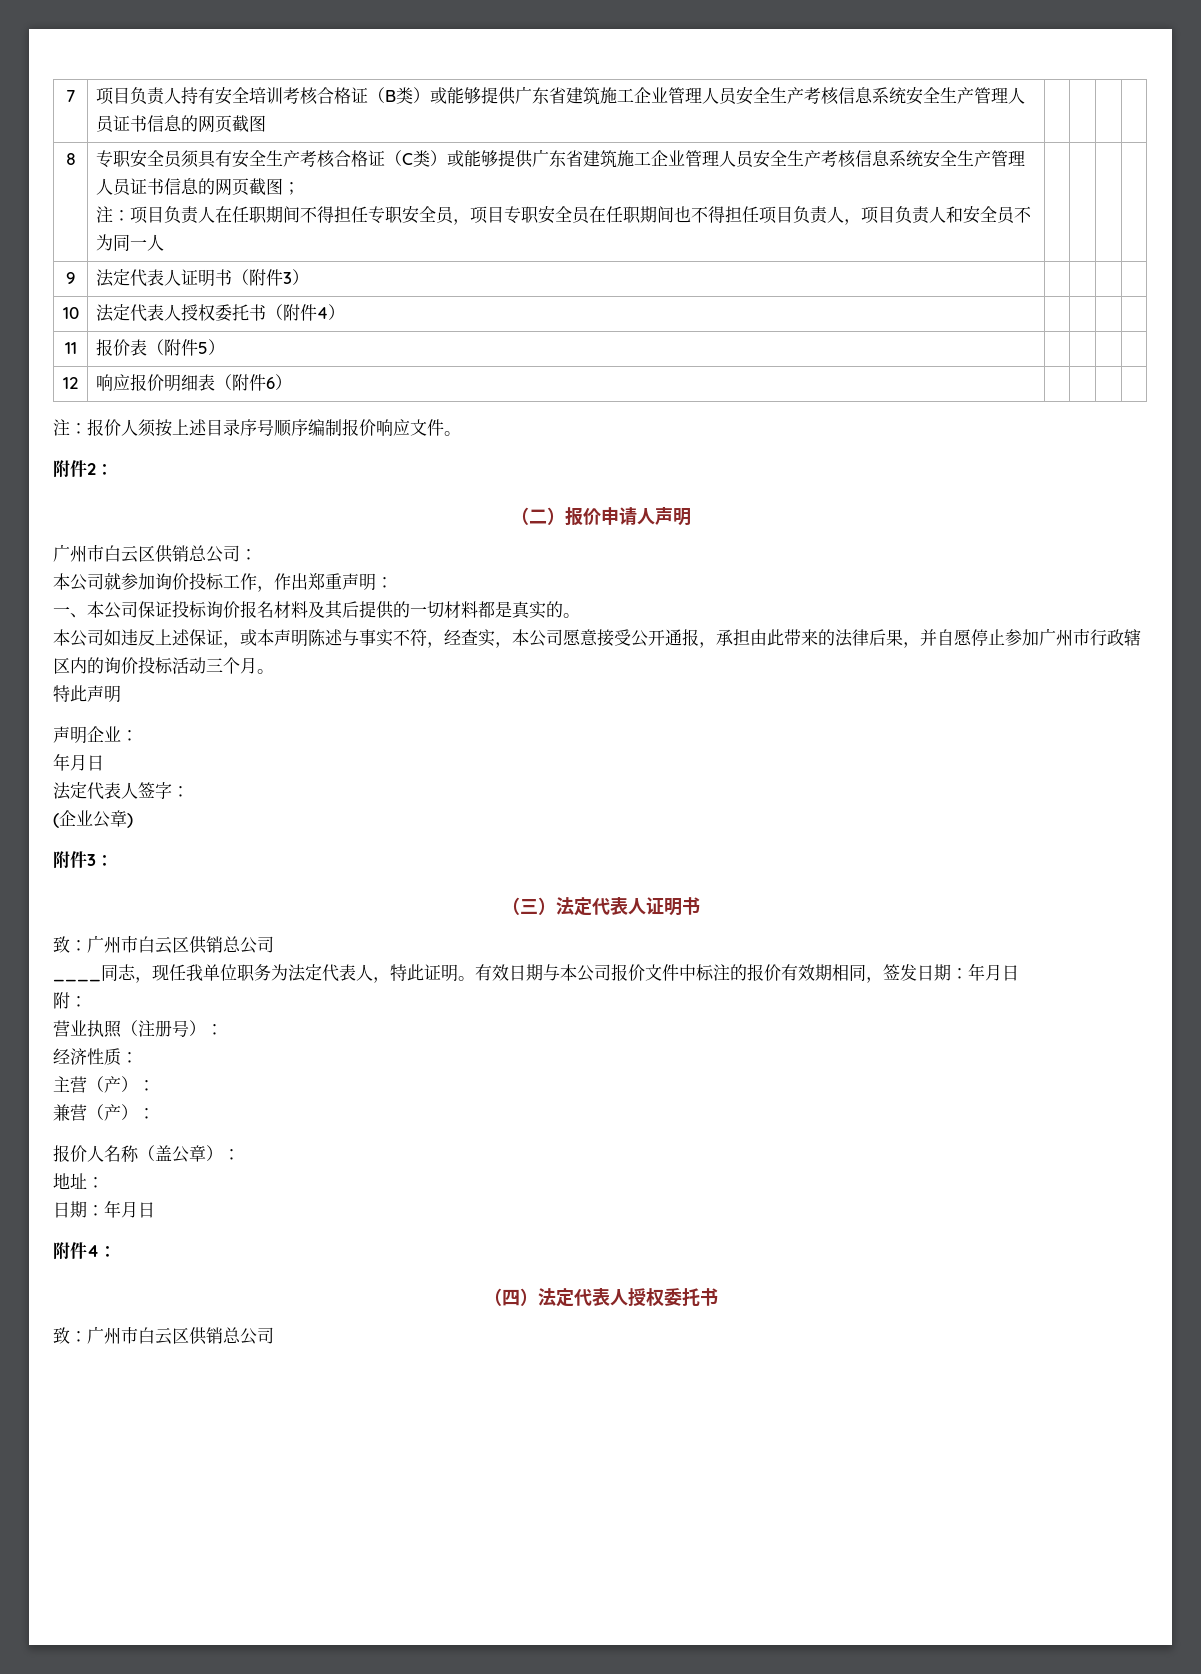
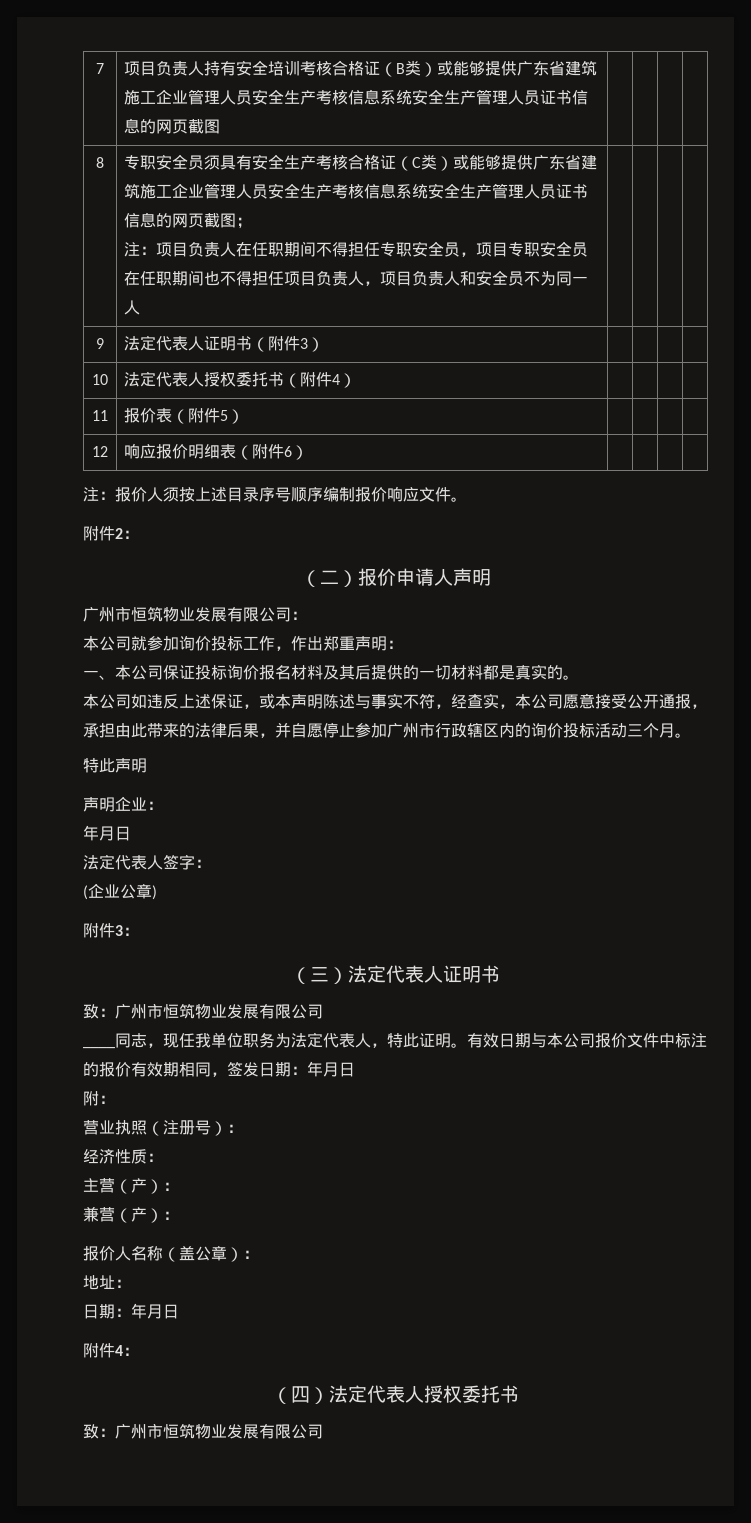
[104,545,207,563] 白云区供销总 -> [131,606,259,622] 恒筑物业发展有限
[138,936,241,954] 白云区供销总 -> [163,1003,291,1019] 恒筑物业发展有限
[138,1327,241,1345] 白云区供销总 -> [163,1423,291,1439] 恒筑物业发展有限

